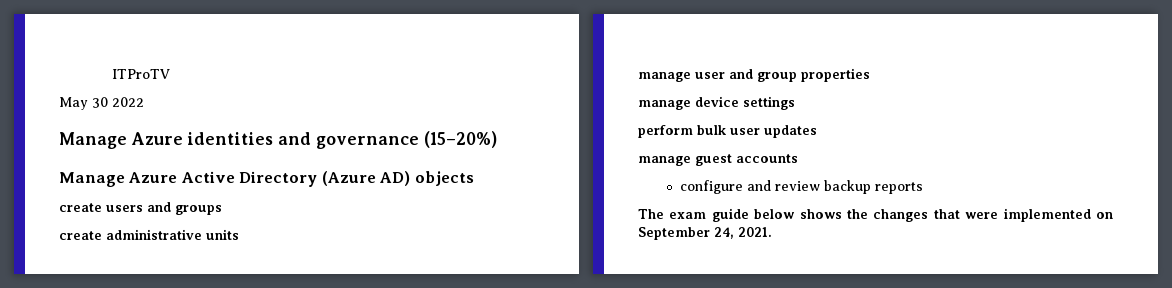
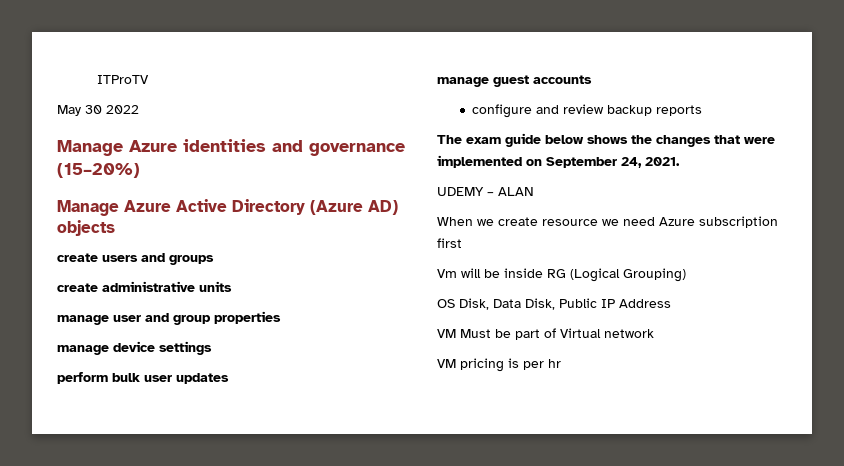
(772, 232) none -> [437,187,534,196] [437,216,778,228] [437,238,462,248] [437,268,686,282] [437,298,671,310] [437,328,654,340] [437,358,561,372] // UDEMY – ALAN // When we create resource we need Azure subscription first // Vm will be inside RG (Logical Grouping) // OS Disk, Data Disk, Public IP Address // VM Must be part of Virtual network // VM pricing is per hr

